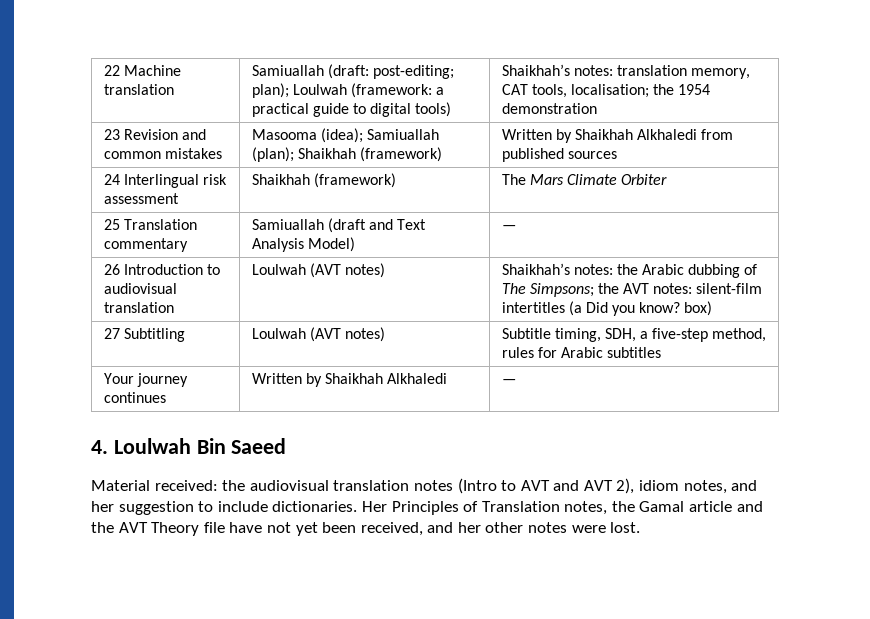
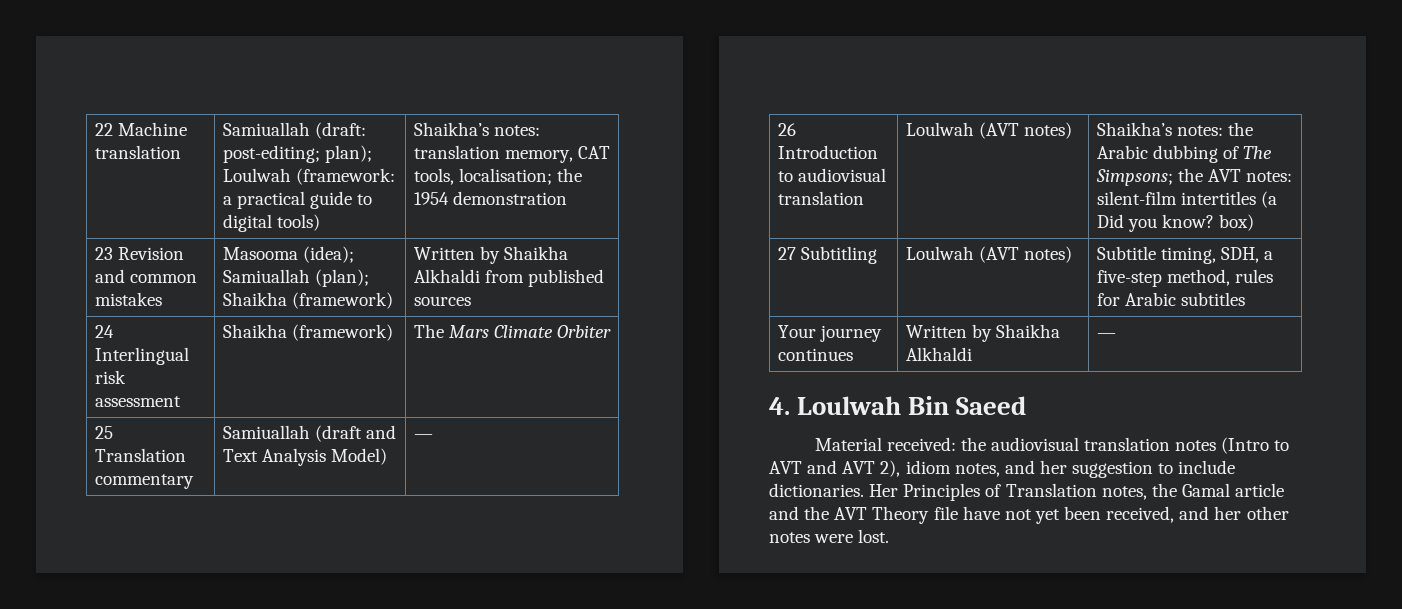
[501,64,570,76] Shaikhah’s -> [413,122,489,136] Shaikha’s
[297,148,356,159] Shaikhah -> [222,292,287,306] Shaikha
[574,129,698,140] Shaikhah Alkhaledi -> [503,246,568,260] [413,269,480,283] Shaikha Alkhaldi
[251,174,310,185] Shaikhah -> [222,324,287,338] Shaikha
[501,263,570,275] Shaikhah’s -> [1096,122,1172,136] Shaikha’s
[324,373,448,384] Shaikhah Alkhaledi -> [995,324,1060,338] [905,347,972,361] Shaikha Alkhaldi

